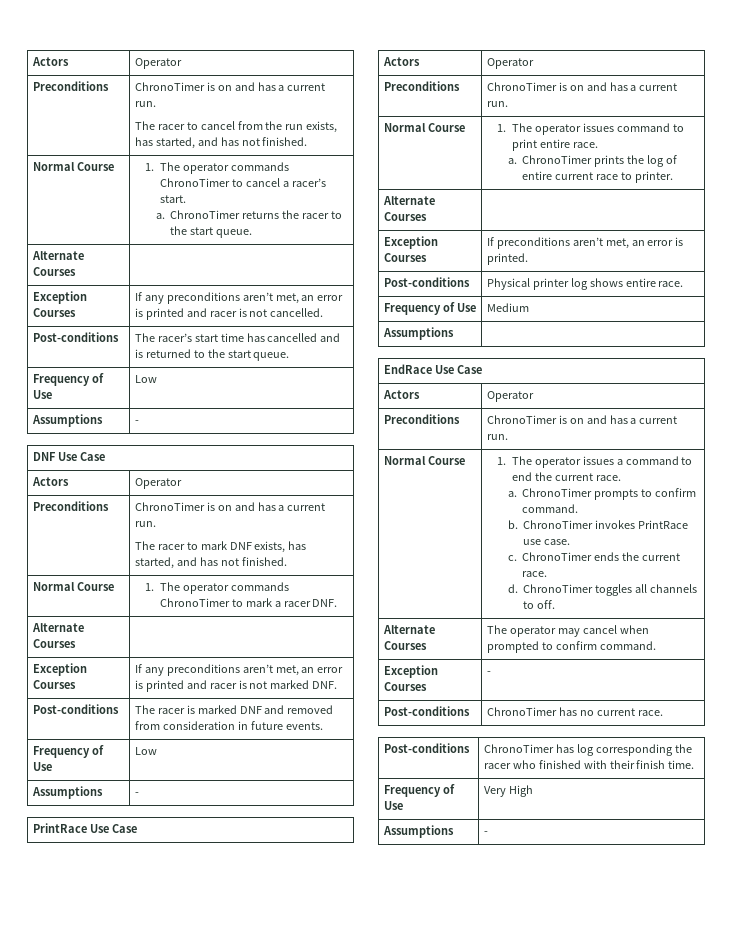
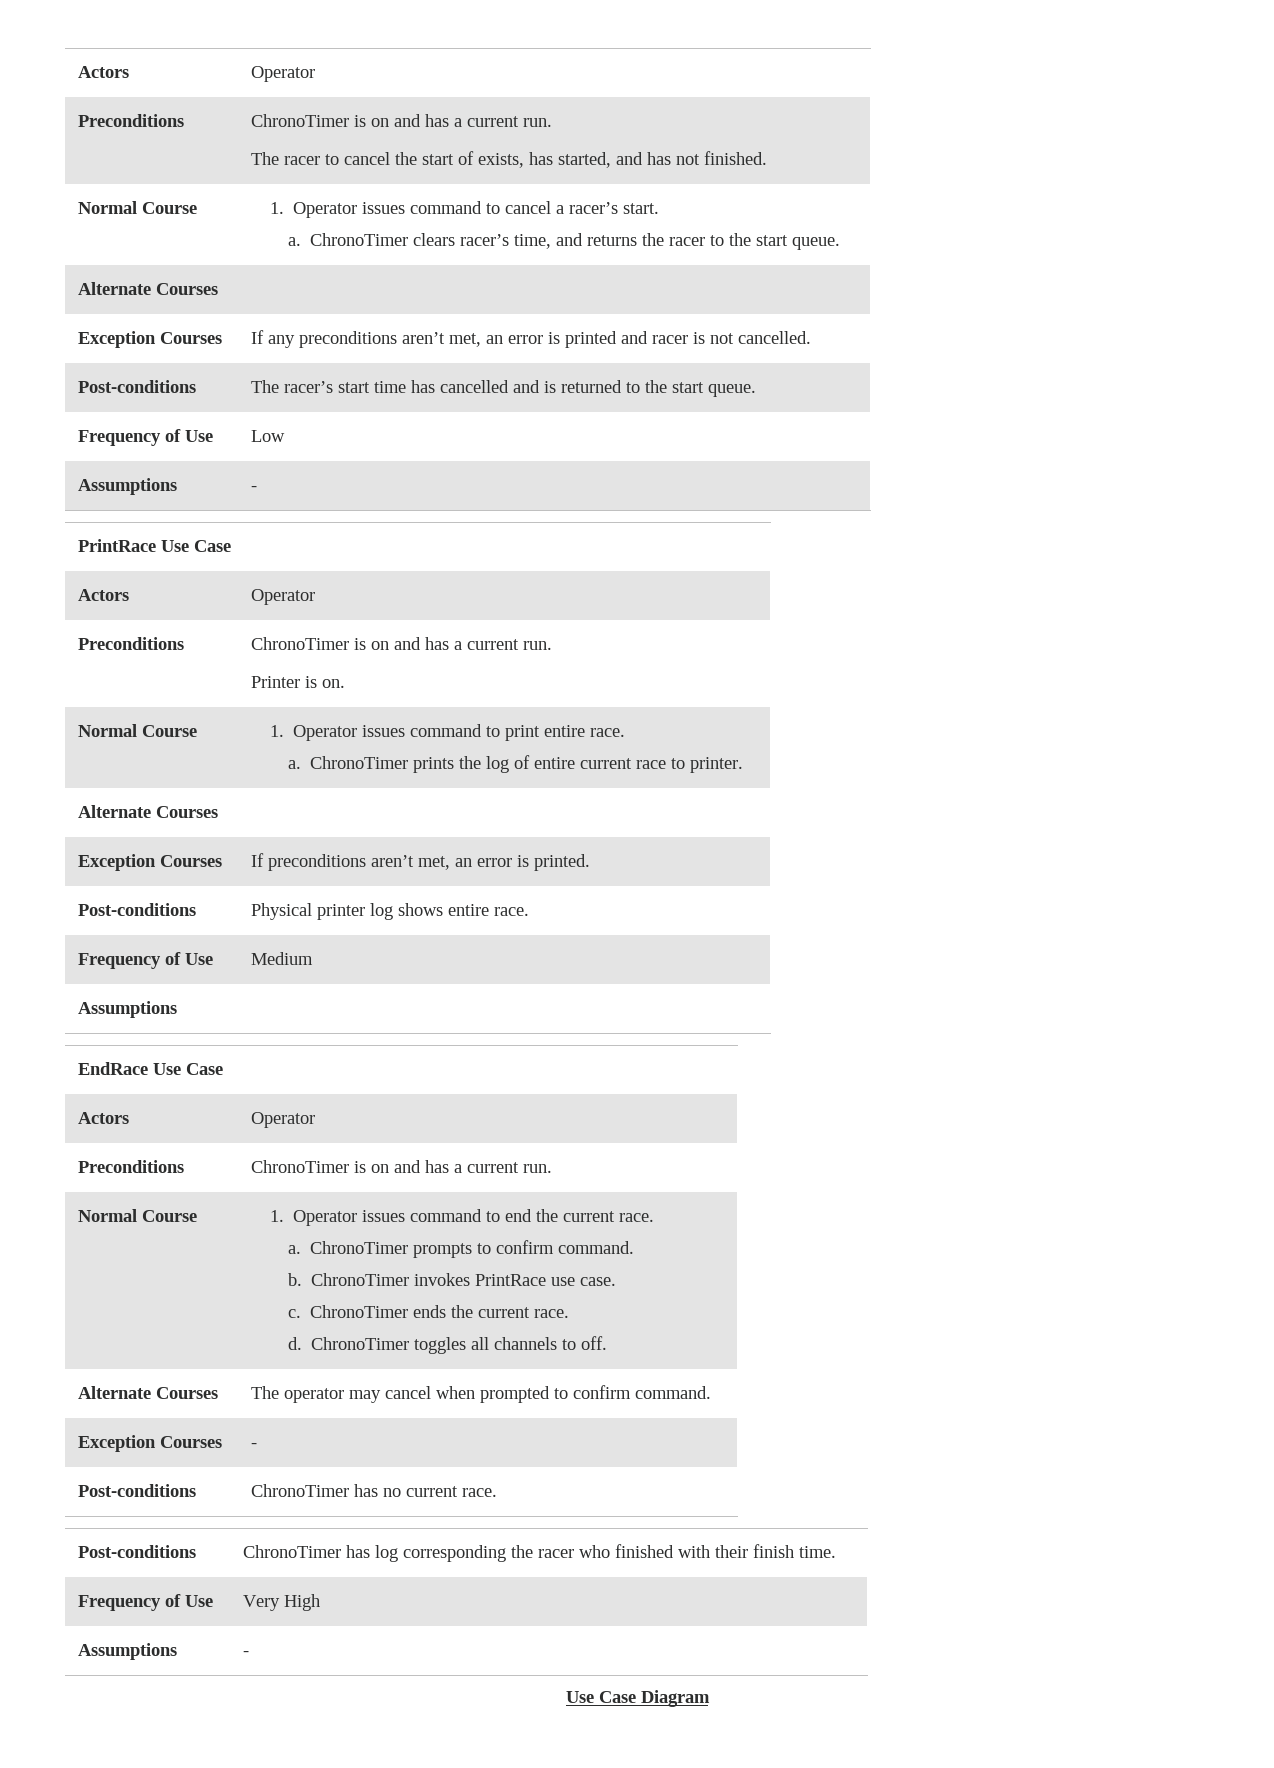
[237,121,304,130] from the run -> [395,151,475,165] the start of
[159,162,289,174] [159,178,230,187] The operator commands ChronoTimer -> [292,201,482,218] Operator issues command
(241, 214) none -> [413,233,584,249] clears racer’s time, and
[32,452,56,461] DNF -> [78,539,157,552] PrintRace
[134,541,307,553] [134,557,287,569] [32,582,114,591] [145,582,289,594] [159,598,338,607] [31,623,84,632] [32,639,76,648] [32,663,87,676] [32,680,76,689] [134,664,344,676] [134,680,338,692] [32,704,119,714] [134,705,334,714] [134,721,323,730] [32,745,104,758] [32,762,52,771] [134,747,157,755] [31,786,103,799] [134,792,139,796] [32,823,137,833] [382,57,420,66] [486,58,534,69] [383,81,460,91] [486,82,678,91] [486,101,508,107] [383,123,465,132] [497,123,581,135] The racer to mark DNF exists, has started, and has not finished. // Normal Course | 1. The operator commands ChronoTimer to mark a racer DNF. // Alternate Courses | // Exception Courses | If any preconditions aren’t met, an error is printed and racer is not marked DNF. // Post-conditions | The racer is marked DNF and removed from consideration in future events. // Frequency of Use | Low // Assumptions | - // PrintRace Use Case // Actors | Operator // Preconditions | ChronoTimer is on and has a current run. // Normal Course | 1. The operator -> [251,676,346,688] [78,724,198,737] [269,725,357,741] Printer is on. // Normal Course | 1. Operator
[511,456,623,468] The operator issues a -> [292,1210,405,1226] Operator issues
(488, 833) none -> [565,1690,710,1707] // Use Case Diagram

